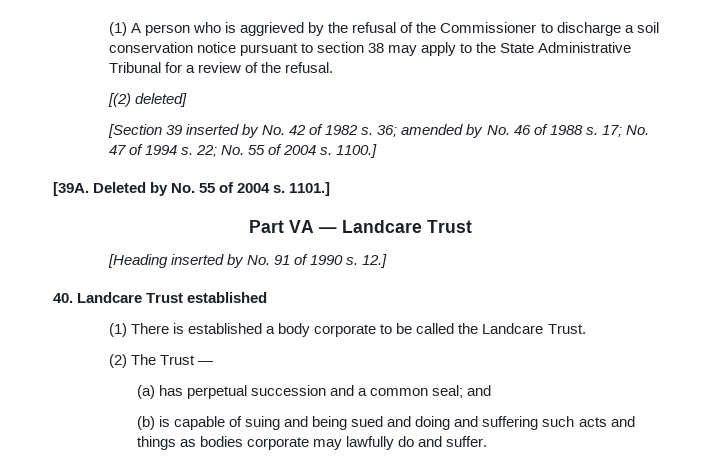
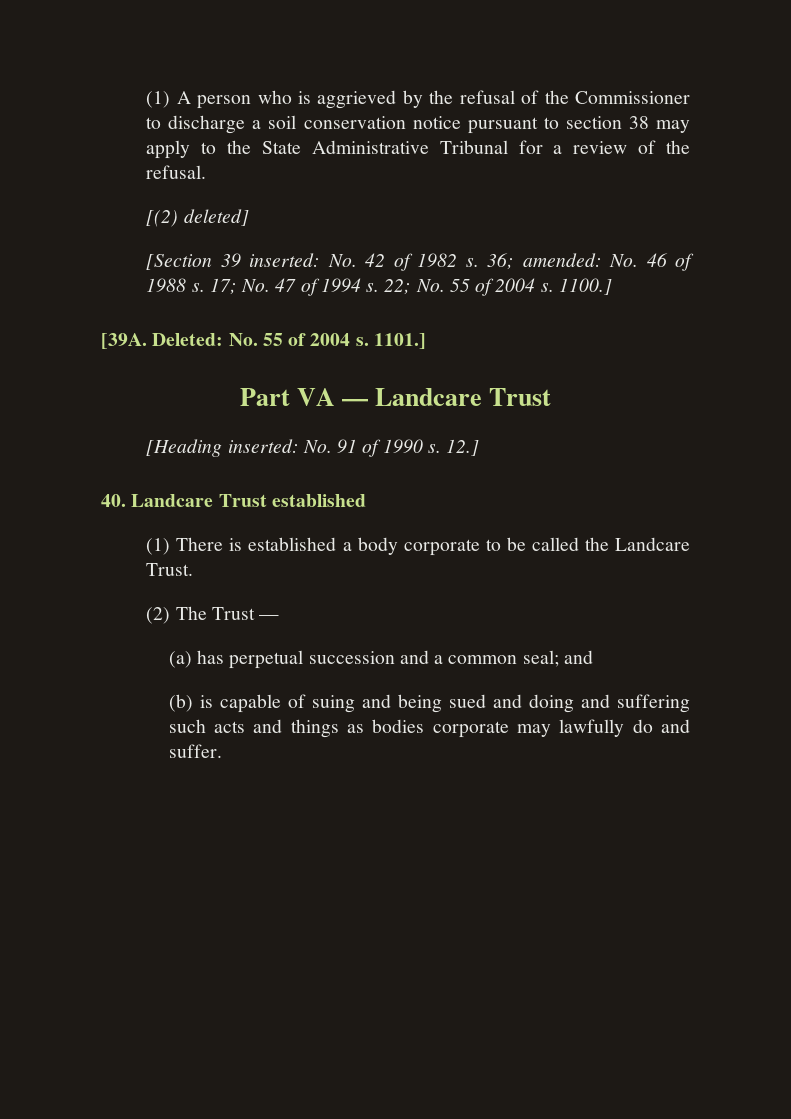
[186,124,260,138] inserted by -> [249,253,321,267] inserted:
[401,124,484,138] amended by -> [522,253,602,267] amended:
[93,182,169,196] Deleted by -> [152,333,224,346] Deleted:
[170,254,245,268] inserted by -> [227,439,299,453] inserted:

